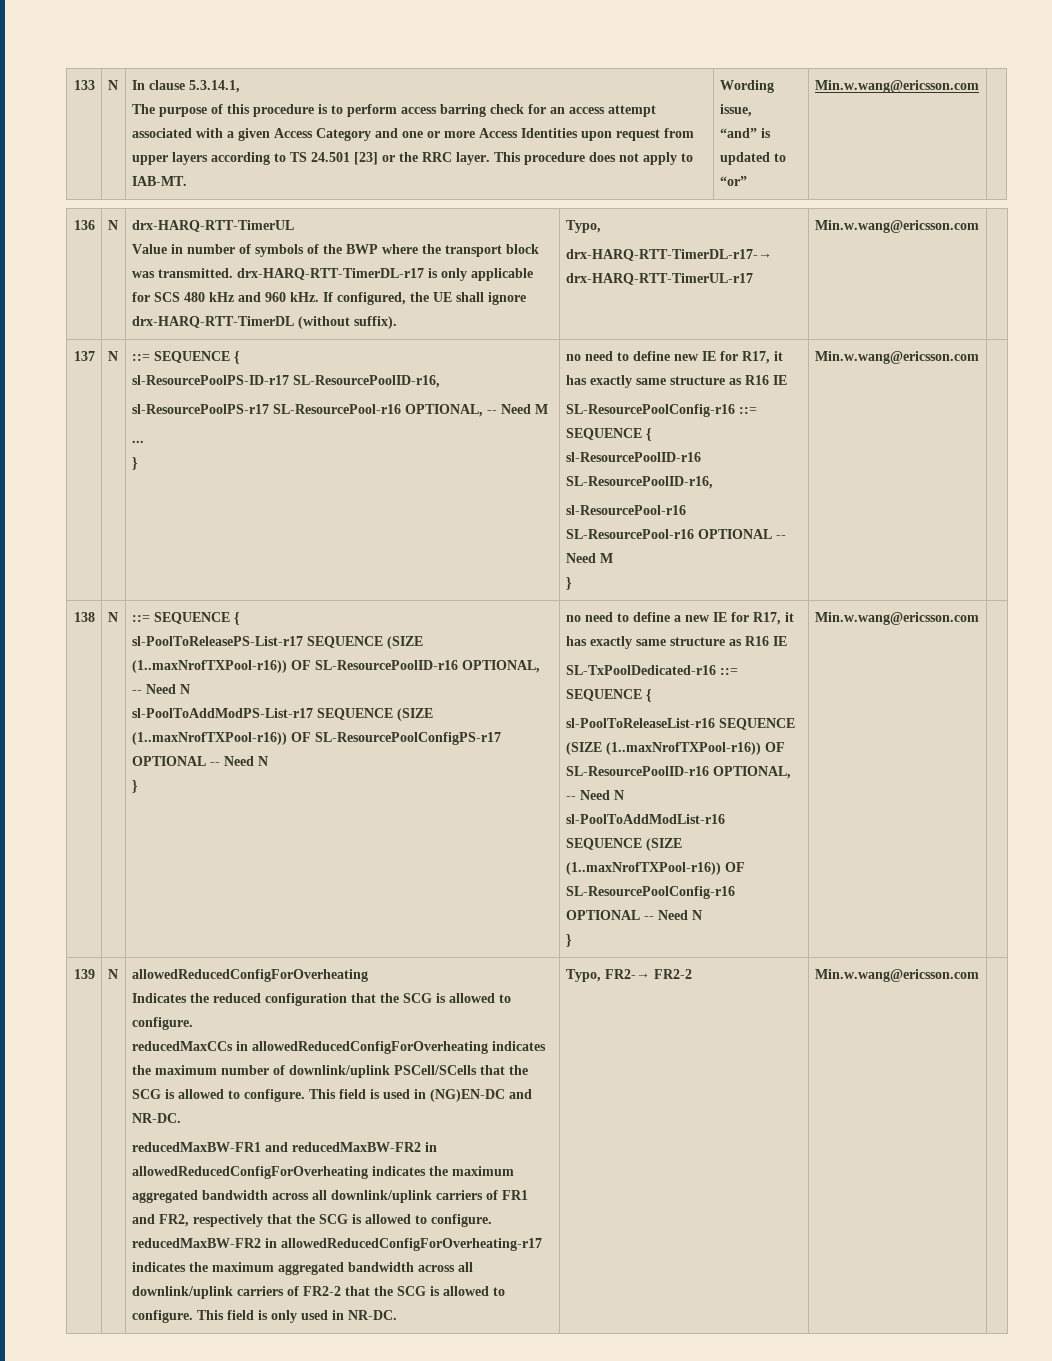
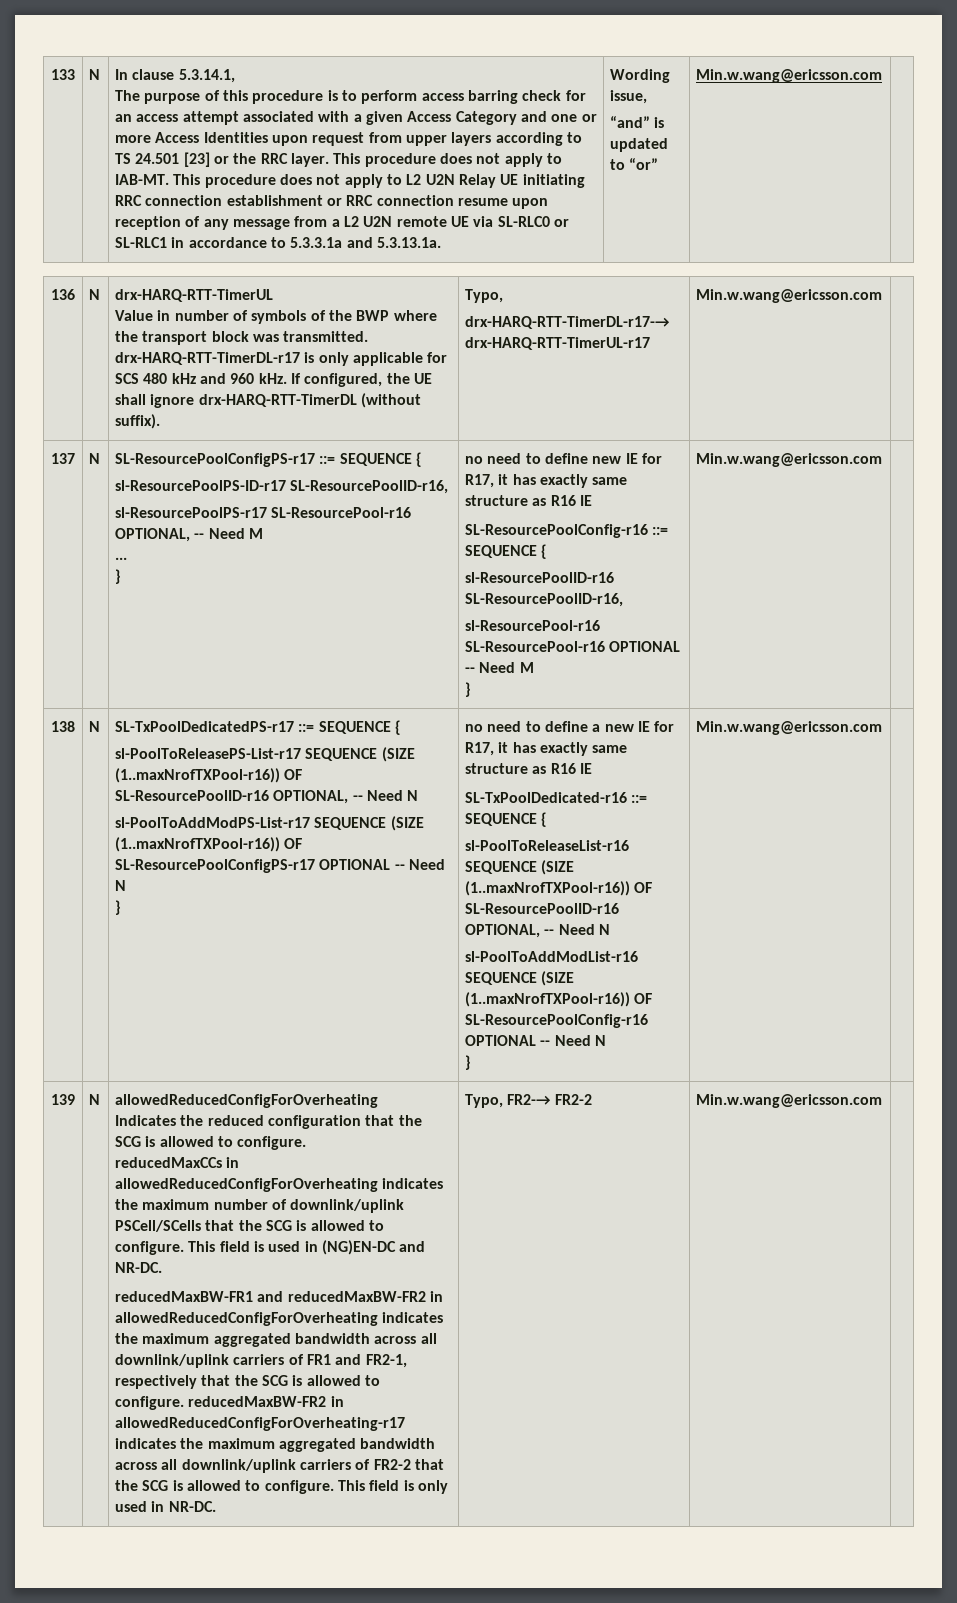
(187, 181) none -> [173,174,585,188] [115,195,549,209] [115,216,569,230] [115,237,442,248] This procedure does not apply to L2 U2N Relay UE initiating RRC connection establishment or RRC connection resume upon reception of any message from a L2 U2N remote UE via SL-RLC0 or SL-RLC1 in accordance to 5.3.3.1a and 5.3.13.1a.
(118, 356) none -> [115,453,316,467] SL-ResourcePoolConfigPS-r17
(118, 617) none -> [115,721,295,732] SL-TxPoolDedicatedPS-r17
[158,1214,189,1227] FR2, -> [365,1354,407,1368] FR2-1,

